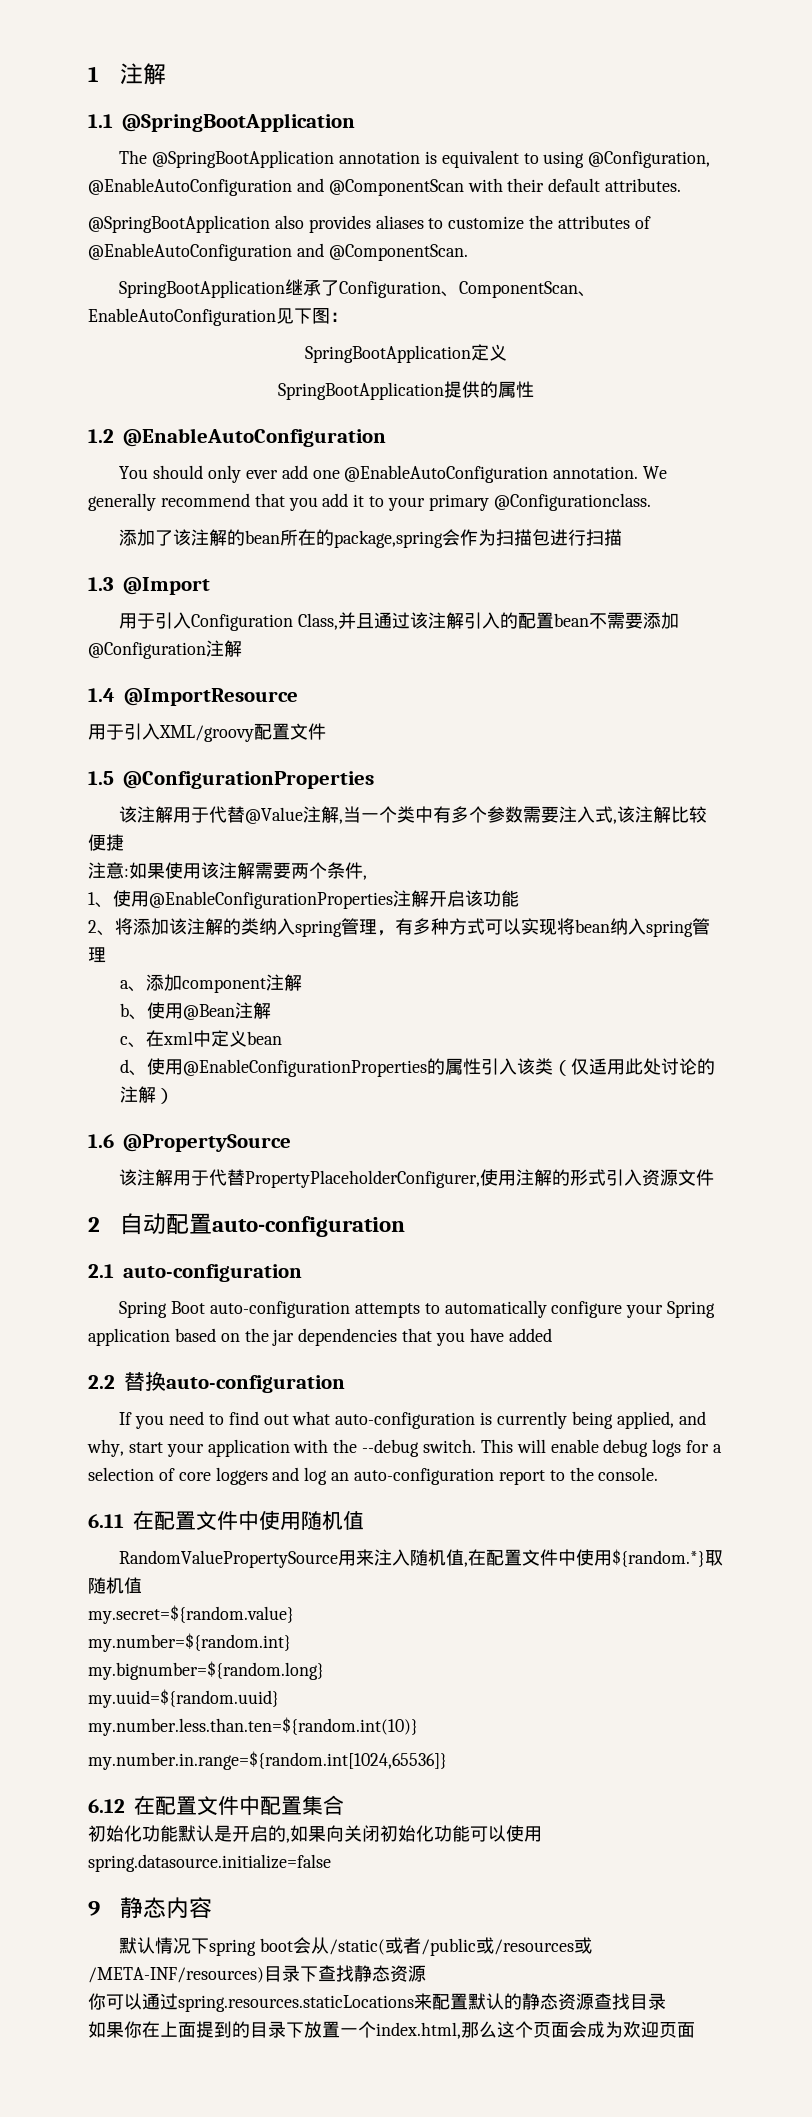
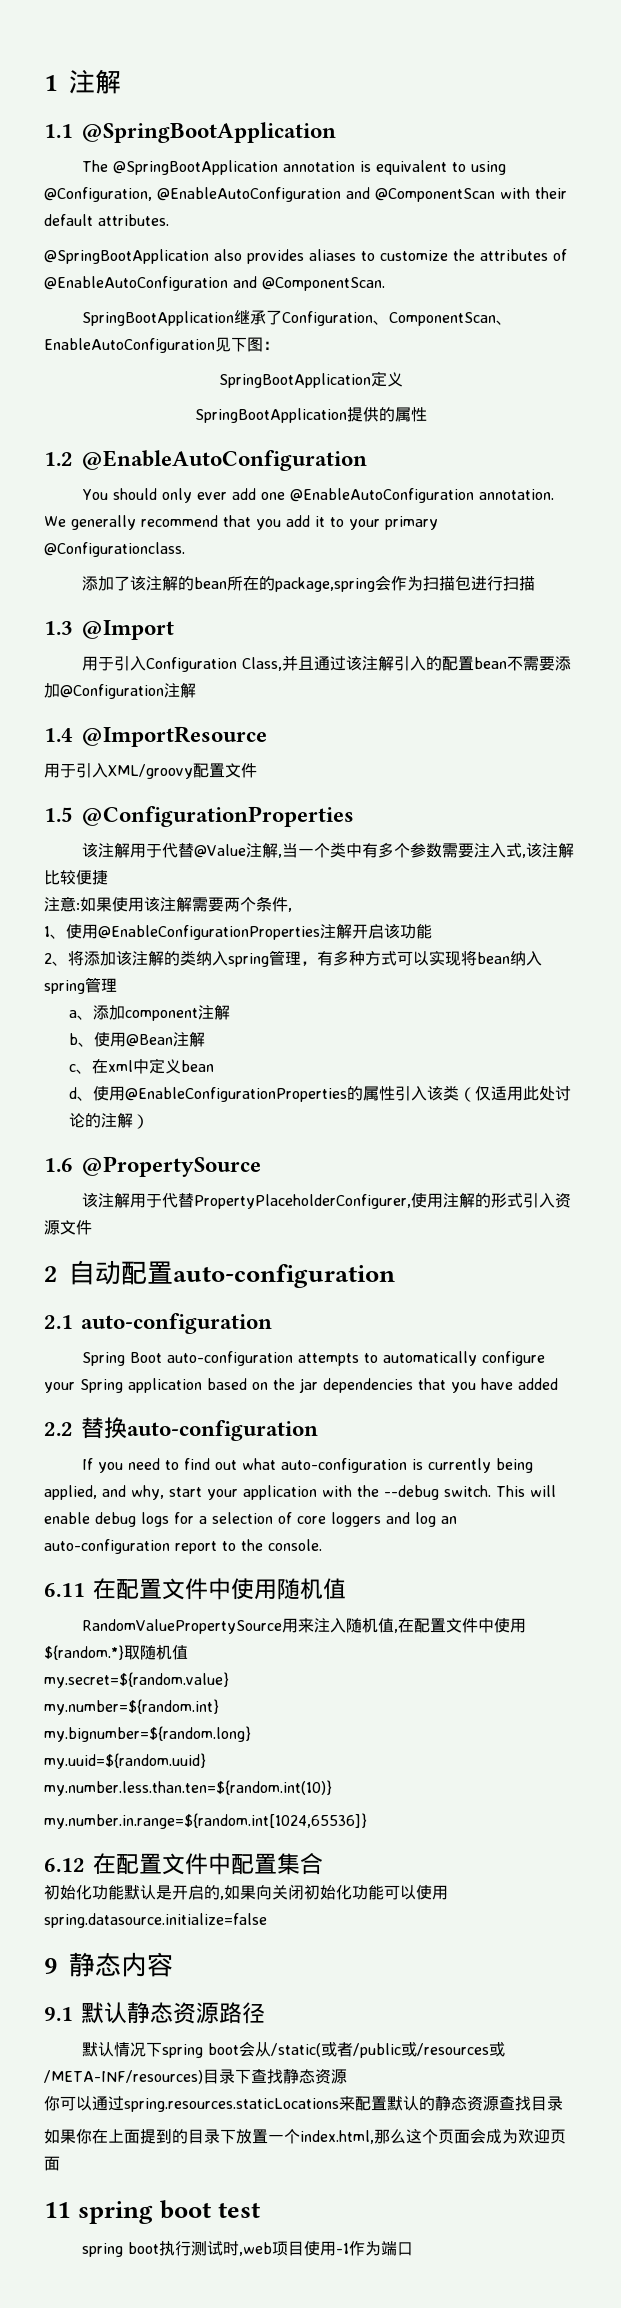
(212, 1908) none -> [44,2002,265,2024] // 9.1默认静态资源路径
(695, 2030) none -> [44,2200,261,2224] [82,2241,414,2257] // 11 spring boot test // spring boot执行测试时,web项目使用-1作为端口

